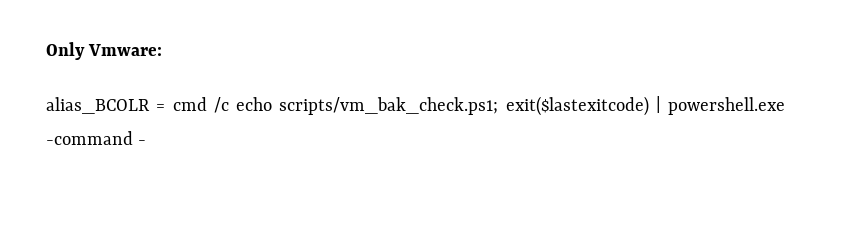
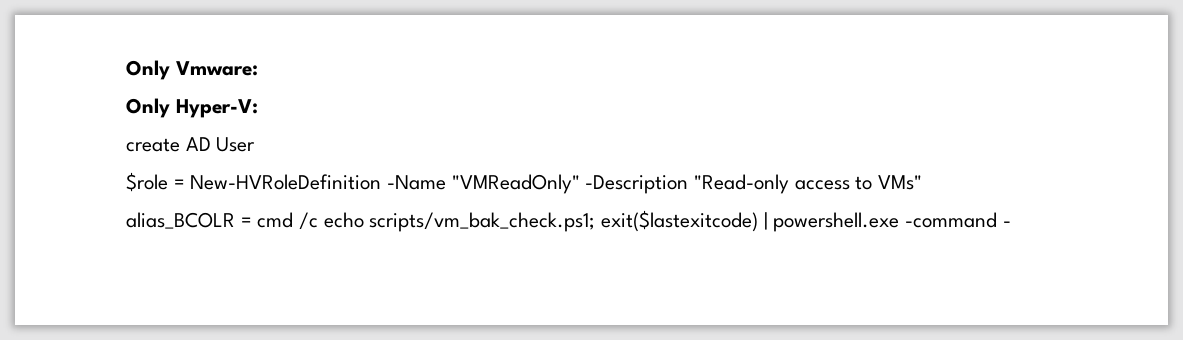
(163, 50) none -> [126,98,258,118] [126,137,256,152] [126,172,923,194] // Only Hyper-V: // create AD User // $role = New-HVRoleDefinition -Name "VMReadOnly" -Description "Read-only access to VMs"

